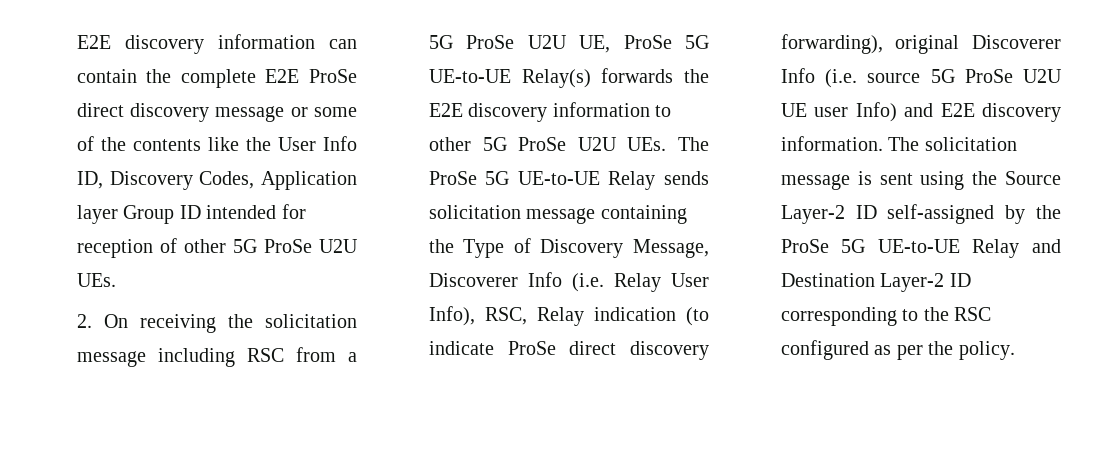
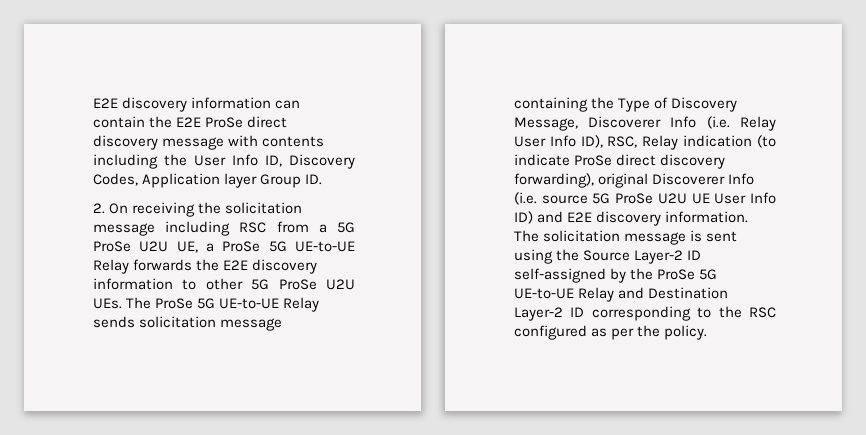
[180,69,256,88] complete -> (172, 122) none
[290,107,357,117] [76,136,239,151] or some of the contents like -> [227,135,325,147] [92,154,158,169] with contents including
[179,204,306,219] [76,238,358,258] [76,273,116,287] ID intended for reception of other 5G ProSe U2U UEs. -> [305,174,323,185] ID.
[623,35,709,49] [428,69,591,88] ProSe 5G UE-to-UE Relay(s) -> [205,241,355,252] [92,259,129,274] a ProSe 5G UE-to-UE Relay
[428,306,475,326] Info), -> [549,135,603,148] Info ID),
[814,102,897,122] user Info) -> [714,192,776,204] [513,211,533,224] User Info ID)

